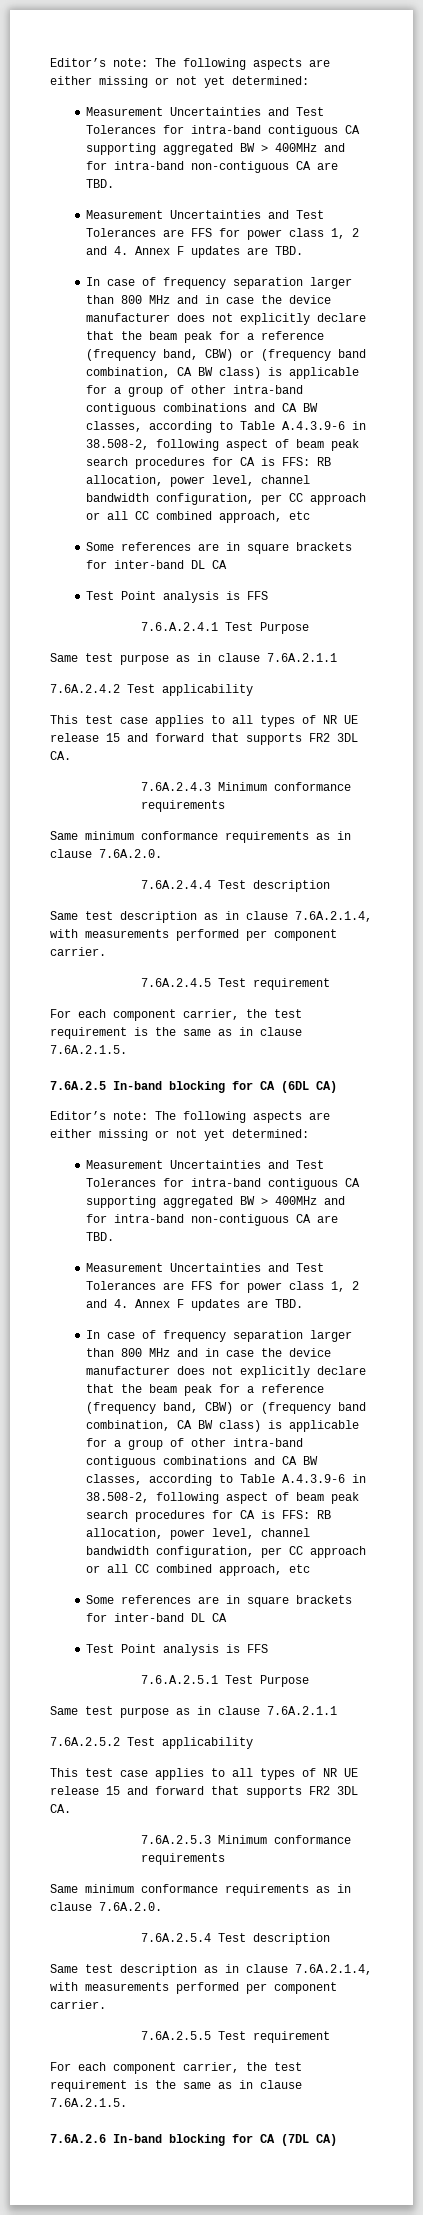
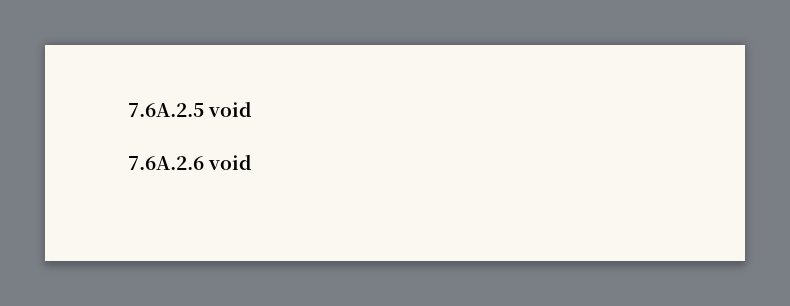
[50,58,330,70] [50,76,309,88] [86,107,325,116] [86,125,361,137] [86,143,346,155] [86,161,339,173] [86,179,115,188] [86,210,325,219] [86,228,360,240] [86,246,304,258] [86,277,353,289] [86,295,332,304] [86,313,367,325] [86,331,325,343] [86,349,367,361] [86,367,360,379] [86,385,304,397] [86,403,319,415] [86,421,367,433] [86,439,360,451] [86,457,332,469] [86,475,311,487] [86,493,367,505] [86,511,311,523] [86,542,353,554] [86,560,228,569] [86,591,269,603] [141,622,310,634] [50,653,337,665] [50,684,253,696] [50,715,358,727] [50,733,358,745] [50,751,71,760] [141,782,352,791] [141,800,226,812] [50,831,351,843] [50,849,162,858] [141,880,331,892] [50,911,372,923] [50,929,337,941] [50,947,106,956] [141,978,331,990] [50,1009,302,1021] [50,1027,302,1039] [50,1045,127,1054] [50,1081,337,1093] [50,1111,330,1123] [50,1129,309,1141] [86,1160,325,1169] [86,1178,361,1190] [86,1196,346,1208] [86,1214,339,1226] [86,1232,115,1241] [86,1263,325,1272] [86,1281,360,1293] [86,1299,304,1311] [86,1330,353,1342] [86,1348,332,1357] [86,1366,367,1378] [86,1384,325,1396] [86,1402,367,1414] [86,1420,360,1432] [86,1438,304,1450] [86,1456,319,1468] [86,1474,367,1486] [86,1492,360,1504] [86,1510,332,1522] [86,1528,311,1540] [86,1546,367,1558] [86,1564,311,1576] [86,1595,353,1607] [86,1613,228,1622] [86,1644,269,1656] [141,1675,310,1687] [50,1706,337,1718] [50,1737,253,1749] [50,1768,358,1780] [50,1786,358,1798] [50,1804,71,1813] [141,1835,352,1844] [141,1853,226,1865] [50,1884,351,1896] [50,1902,162,1911] [141,1933,331,1945] [50,1964,372,1976] [50,1982,337,1994] [50,2000,106,2009] [141,2031,331,2043] [50,2062,302,2074] [50,2080,302,2092] [50,2098,127,2107] [50,2134,337,2146] Editor’s note: The following aspects are either missing or not yet determined: // Measurement Uncertainties and Test Tolerances for intra-band contiguous CA supporting aggregated BW > 400MHz and for intra-band non-contiguous CA are TBD. // Measurement Uncertainties and Test Tolerances are FFS for power class 1, 2 and 4. Annex F updates are TBD. // In case of frequency separation larger than 800 MHz and in case the device manufacturer does not explicitly declare that the beam peak for a reference (frequency band, CBW) or (frequency band combination, CA BW class) is applicable for a group of other intra-band contiguous combinations and CA BW classes, according to Table A.4.3.9-6 in 38.508-2, following aspect of beam peak search procedures for CA is FFS: RB allocation, power level, channel bandwidth configuration, per CC approach or all CC combined approach, etc // Some references are in square brackets for inter-band DL CA // Test Point analysis is FFS // 7.6.A.2.4.1 Test Purpose // Same test purpose as in clause 7.6A.2.1.1 // 7.6A.2.4.2 Test applicability // This test case applies to all types of NR UE release 15 and forward that supports FR2 3DL CA. // 7.6A.2.4.3 Minimum conformance requirements // Same minimum conformance requirements as in clause 7.6A.2.0. // 7.6A.2.4.4 Test description // Same test description as in clause 7.6A.2.1.4, with measurements performed per component carrier. // 7.6A.2.4.5 Test requirement // For each component carrier, the test requirement is the same as in clause 7.6A.2.1.5. // 7.6A.2.5 In-band blocking for CA (6DL CA) // Editor’s note: The following aspects are either missing or not yet determined: // Measurement Uncertainties and Test Tolerances for intra-band contiguous CA supporting aggregated BW > 400MHz and for intra-band non-contiguous CA are TBD. // Measurement Uncertainties and Test Tolerances are FFS for power class 1, 2 and 4. Annex F updates are TBD. // In case of frequency separation larger than 800 MHz and in case the device manufacturer does not explicitly declare that the beam peak for a reference (frequency band, CBW) or (frequency band combination, CA BW class) is applicable for a group of other intra-band contiguous combinations and CA BW classes, according to Table A.4.3.9-6 in 38.508-2, following aspect of beam peak search procedures for CA is FFS: RB allocation, power level, channel bandwidth configuration, per CC approach or all CC combined approach, etc // Some references are in square brackets for inter-band DL CA // Test Point analysis is FFS // 7.6.A.2.5.1 Test Purpose // Same test purpose as in clause 7.6A.2.1.1 // 7.6A.2.5.2 Test applicability // This test case applies to all types of NR UE release 15 and forward that supports FR2 3DL CA. // 7.6A.2.5.3 Minimum conformance requirements // Same minimum conformance requirements as in clause 7.6A.2.0. // 7.6A.2.5.4 Test description // Same test description as in clause 7.6A.2.1.4, with measurements performed per component carrier. // 7.6A.2.5.5 Test requirement // For each component carrier, the test requirement is the same as in clause 7.6A.2.1.5. // 7.6A.2.6 In-band blocking for CA (7DL CA) -> [128,101,253,117] [128,154,253,170] 7.6A.2.5 void // 7.6A.2.6 void

